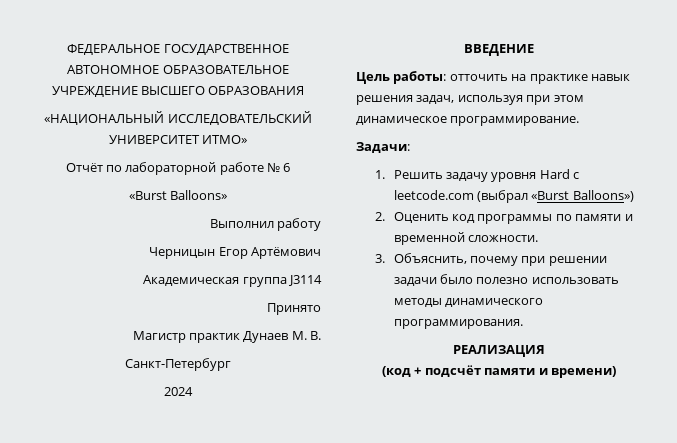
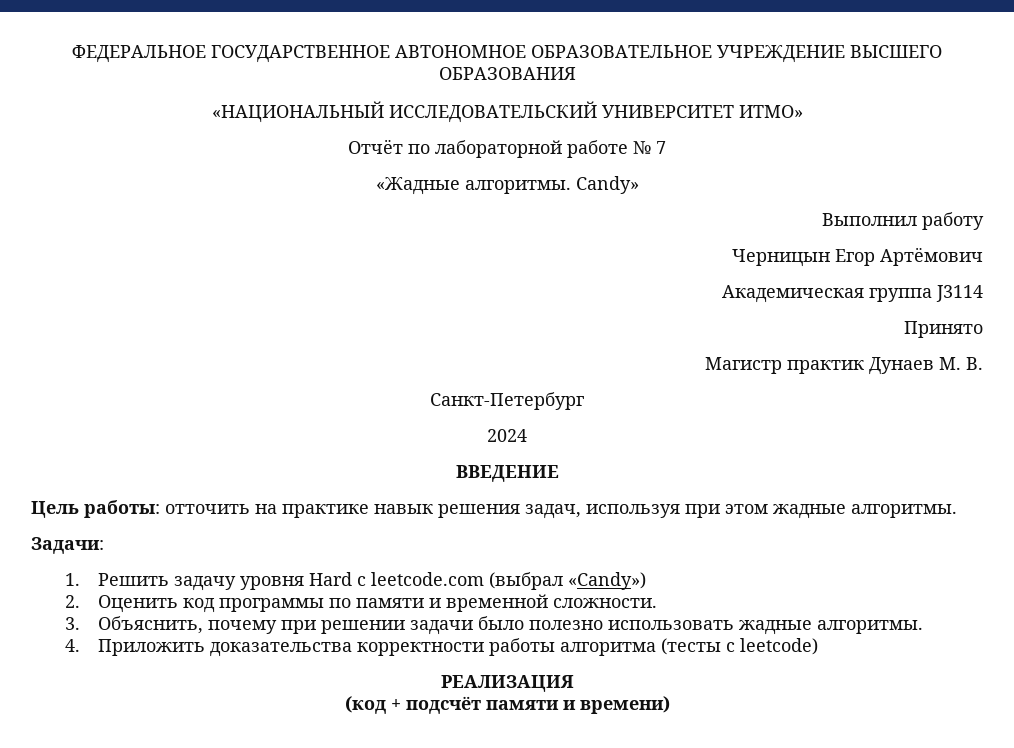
[283,163,291,172] [128,190,228,200] 6 // «Burst Balloons» -> [656,141,666,154] [375,176,639,195] 7 // «Жадные алгоритмы. Candy»
[356,116,580,126] динамическое программирование. -> [773,504,957,519] жадные алгоритмы.
[531,190,634,202] «Burst Balloons») -> [568,572,647,590] «Candy»)
[393,298,543,307] [393,319,523,329] методы динамического программирования. -> [739,620,924,635] [64,638,819,657] жадные алгоритмы. // 4. Приложить доказательства корректности работы алгоритма (тесты с leetcode)

